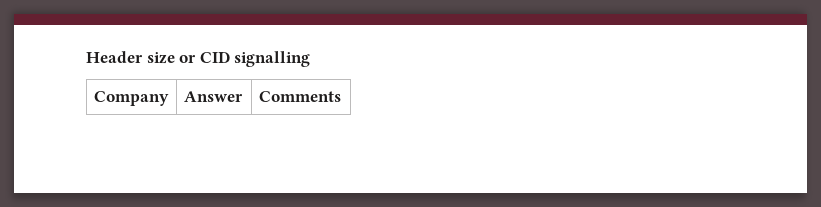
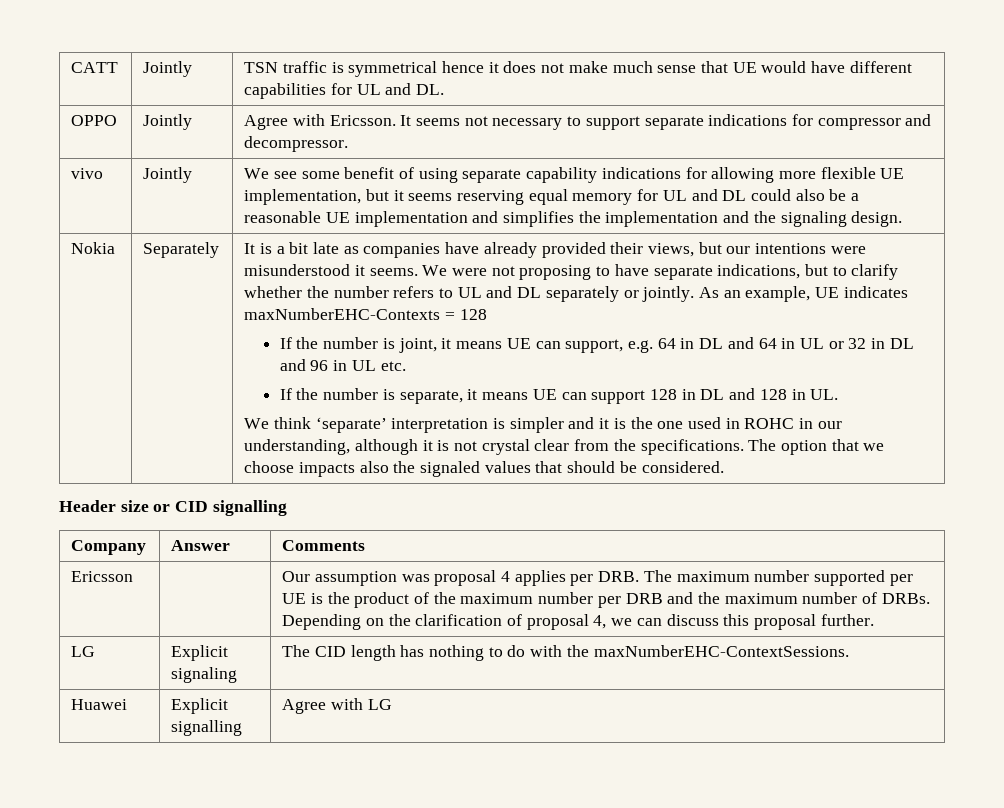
(86, 57) none -> [71,62,119,73] [143,61,193,77] [244,61,912,77] [244,83,444,99] [71,115,118,126] [143,114,193,130] [244,114,932,130] [244,136,349,152] [71,168,104,179] [143,167,193,183] [244,167,905,183] [244,189,860,205] [244,211,903,227] [71,242,116,254] [143,242,220,258] [244,242,866,258] [244,264,899,280] [244,286,908,302] [244,308,487,320] [279,337,914,353] [279,359,406,371] [279,388,839,404] [244,417,842,433] [244,439,885,455] [244,461,724,477] CATT | Jointly | TSN traffic is symmetrical hence it does not make much sense that UE would have different capabilities for UL and DL. // OPPO | Jointly | Agree with Ericsson. It seems not necessary to support separate indications for compressor and decompressor. // vivo | Jointly | We see some benefit of using separate capability indications for allowing more flexible UE implementation, but it seems reserving equal memory for UL and DL could also be a reasonable UE implementation and simplifies the implementation and the signaling design. // Nokia | Separately | It is a bit late as companies have already provided their views, but our intentions were misunderstood it seems. We were not proposing to have separate indications, but to clarify whether the number refers to UL and DL separately or jointly. As an example, UE indicates maxNumberEHC-Contexts = 128 // If the number is joint, it means UE can support, e.g. 64 in DL and 64 in UL or 32 in DL and 96 in UL etc. // If the number is separate, it means UE can support 128 in DL and 128 in UL. // We think ‘separate’ interpretation is simpler and it is the one used in ROHC in our understanding, although it is not crystal clear from the specifications. The option that we choose impacts also the signaled values that should be considered. //
(341, 96) none -> [71,571,134,582] [282,570,913,586] [282,592,930,608] [282,614,874,630] [71,646,96,657] [171,645,229,661] [171,667,238,683] [282,645,849,661] [71,699,128,710] [171,698,229,714] [171,720,243,736] [282,698,392,714] // Ericsson | | Our assumption was proposal 4 applies per DRB. The maximum number supported per UE is the product of the maximum number per DRB and the maximum number of DRBs. Depending on the clarification of proposal 4, we can discuss this proposal further. // LG | Explicit signaling | The CID length has nothing to do with the maxNumberEHC-ContextSessions. // Huawei | Explicit signalling | Agree with LG

